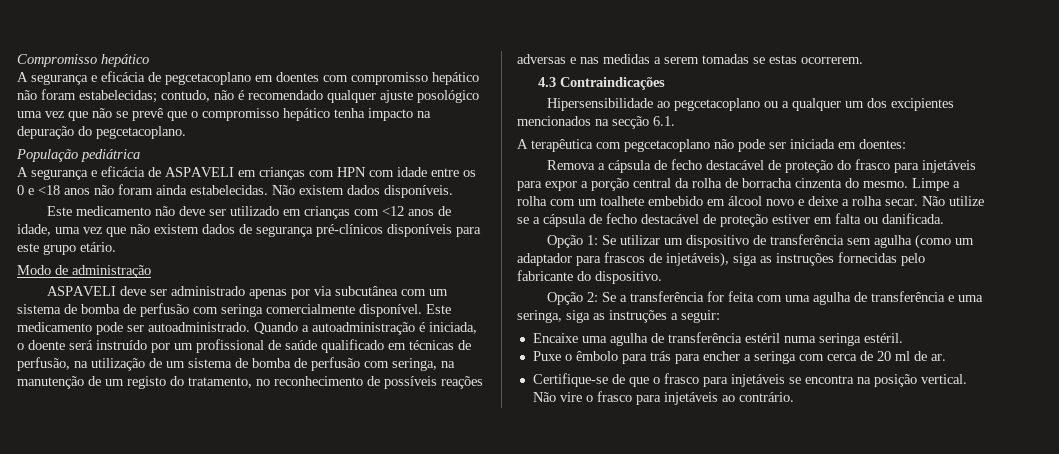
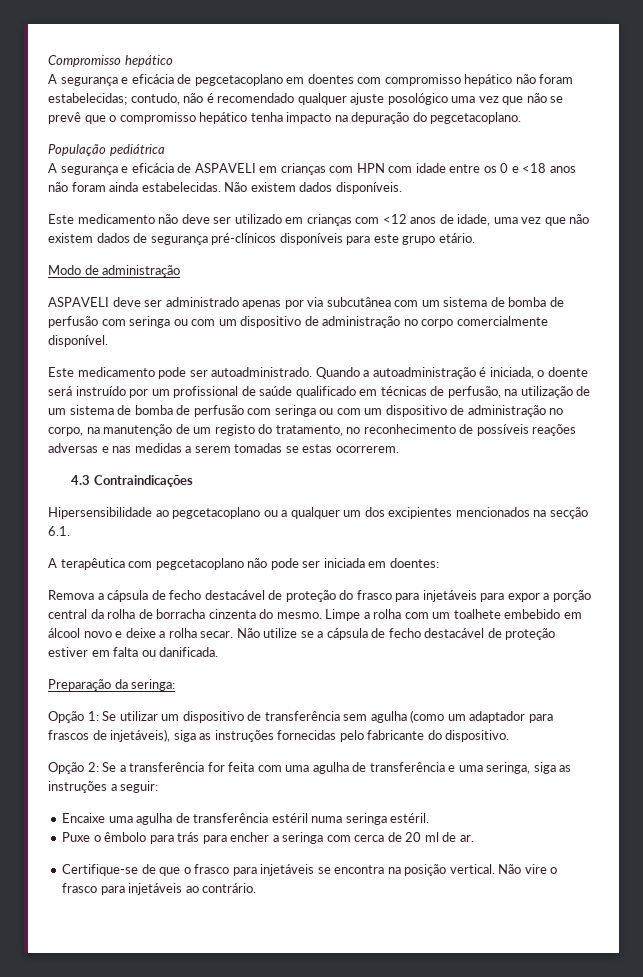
(263, 310) none -> [173,316,454,328] ou com um dispositivo de administração no corpo
(422, 310) none -> (108, 341) //
[392,358,437,371] seringa, -> [274,405,564,417] [48,427,83,436] seringa ou com um dispositivo de administração no corpo,
(944, 218) none -> [48,679,176,691] // Preparação da seringa:

